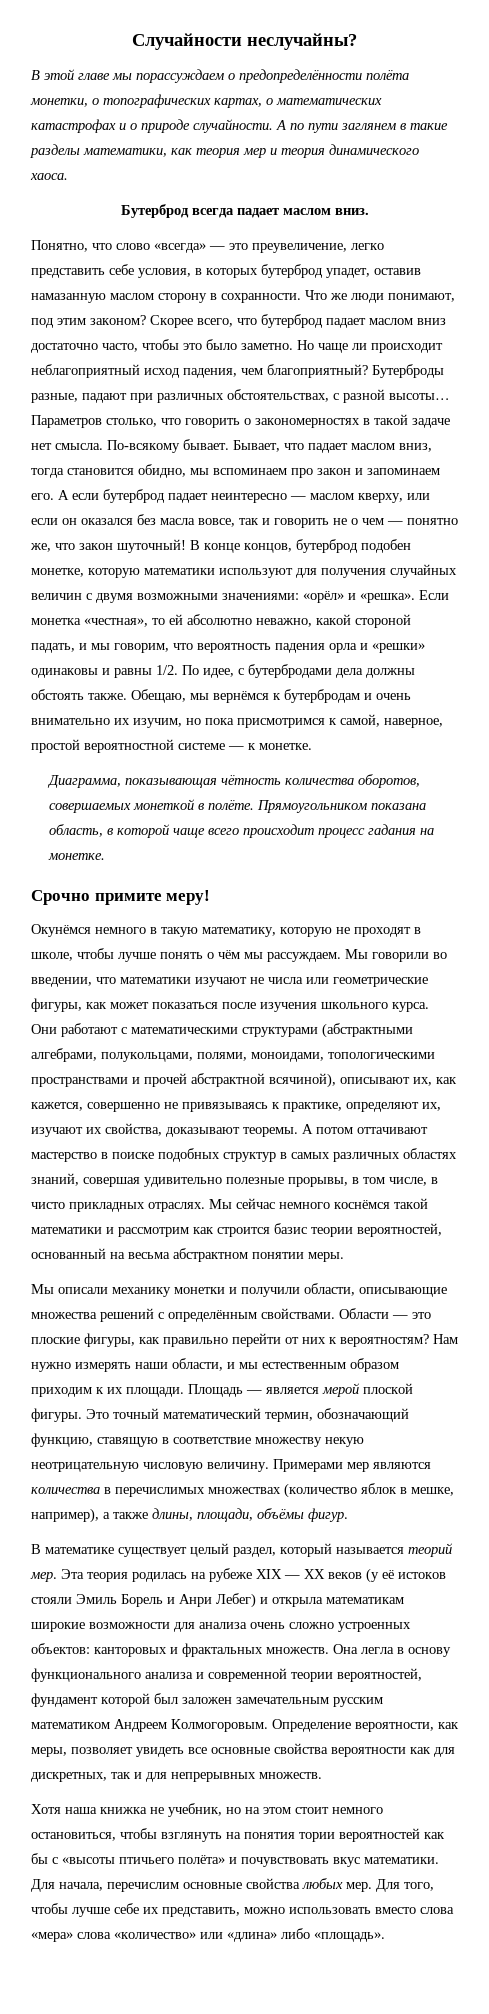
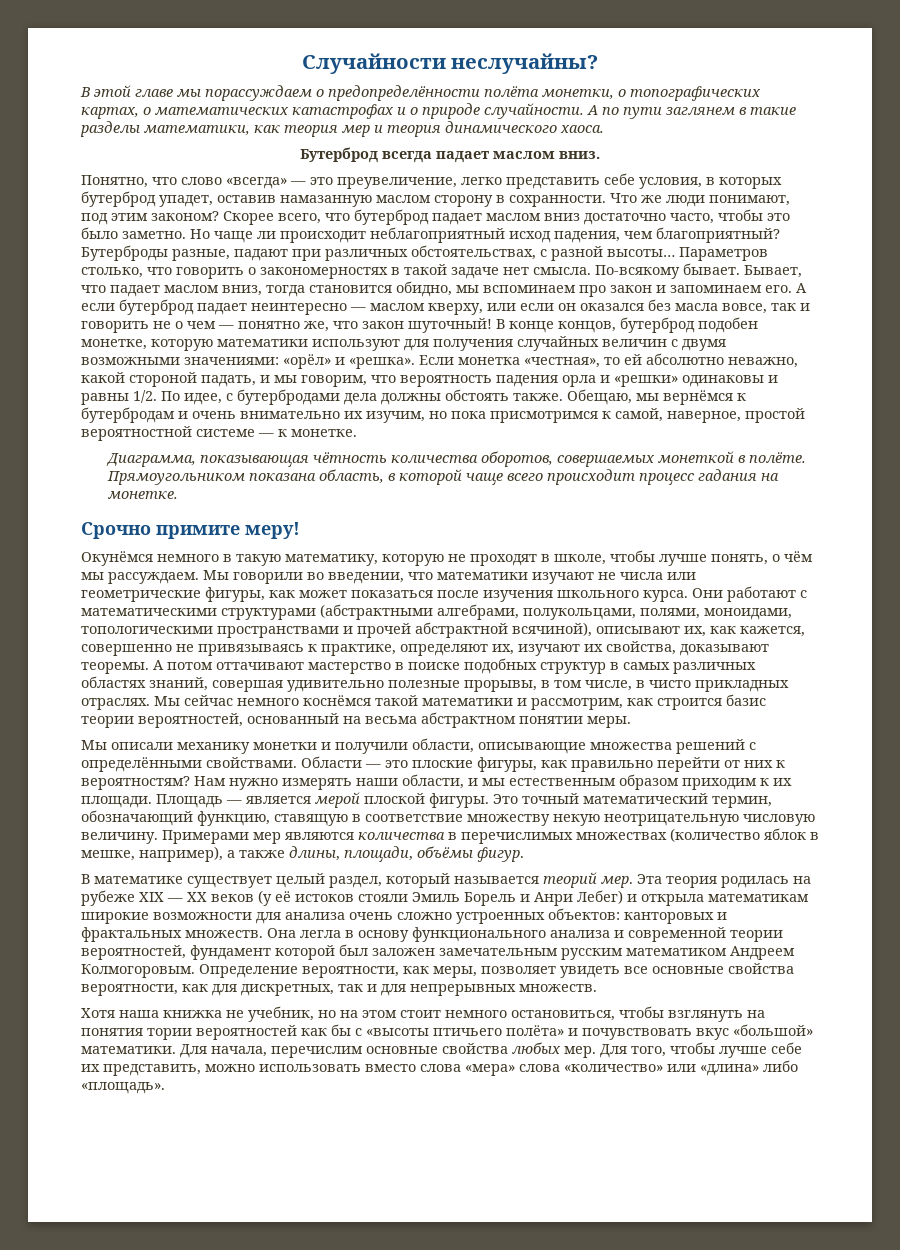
[160,952,203,959] понять -> [711,554,768,565] понять,
[118,1227,189,1237] рассмотрим -> [531,698,623,710] рассмотрим,
[168,1310,257,1322] определённым -> [81,757,202,772] определёнными
[331,1747,406,1757] вероятности -> [81,984,178,996] вероятности,
(360, 1862) none -> [733,1024,813,1036] «большой»

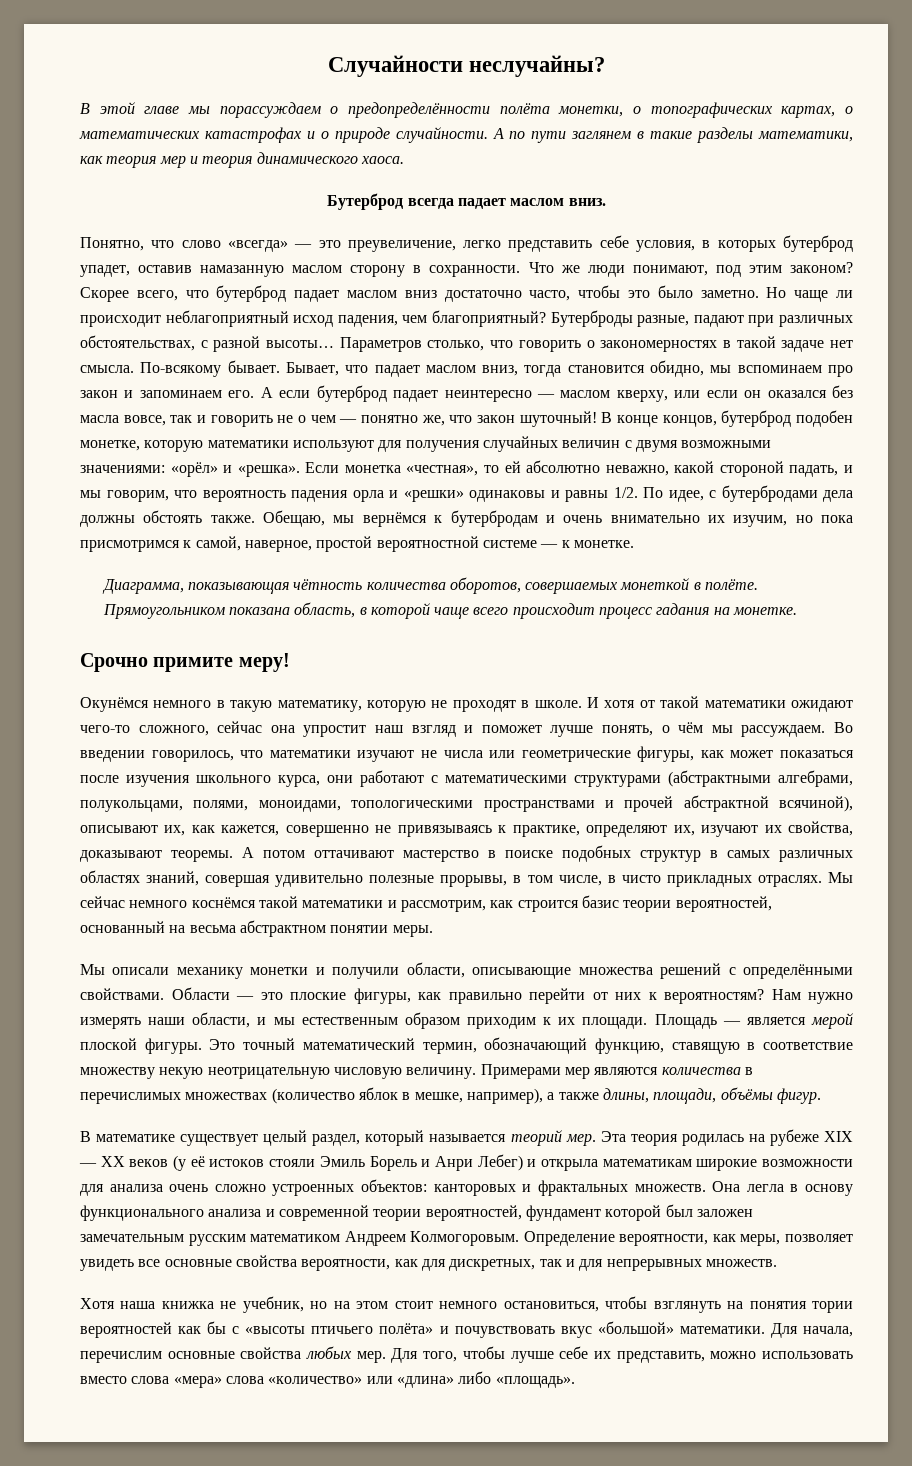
[554,550,655,565] школе, чтобы -> [534,696,853,712] [80,721,542,737] школе. И хотя от такой математики ожидают чего-то сложного, сейчас она упростит наш взгляд и поможет
[203,570,404,584] Мы говорили во введении, -> [834,722,854,733] [80,750,234,762] Во введении говорилось,
[643,588,723,602] курса. Они -> [278,775,353,787] курса, они

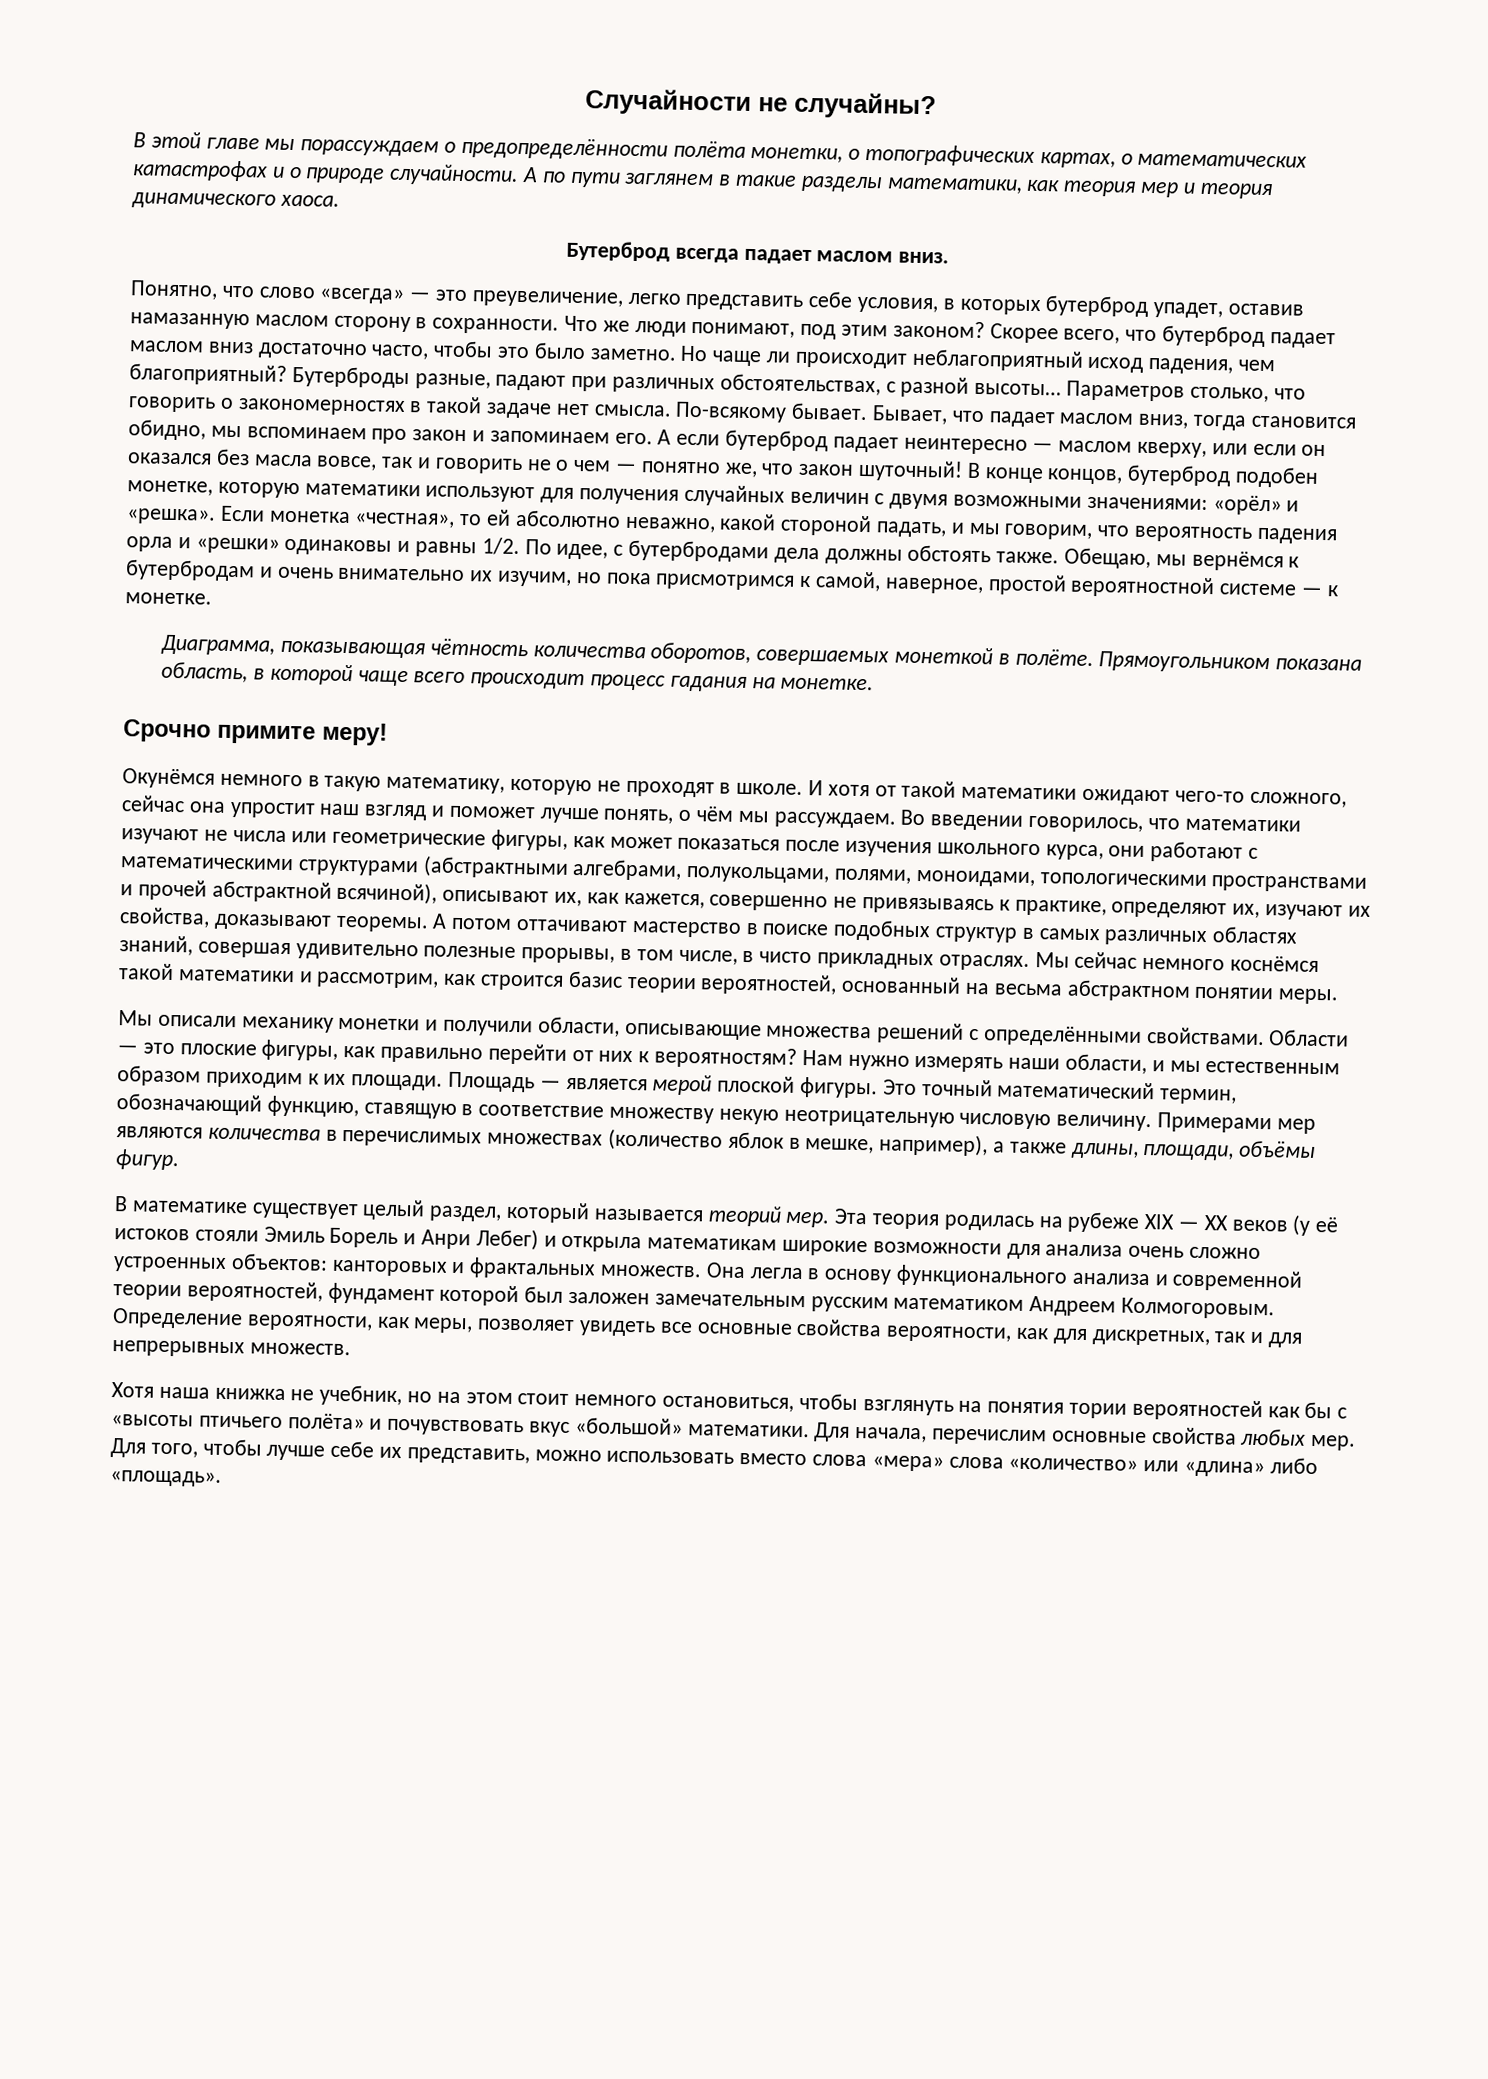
[469,55,606,77] неслучайны? -> [757,91,937,120] не случайны?

